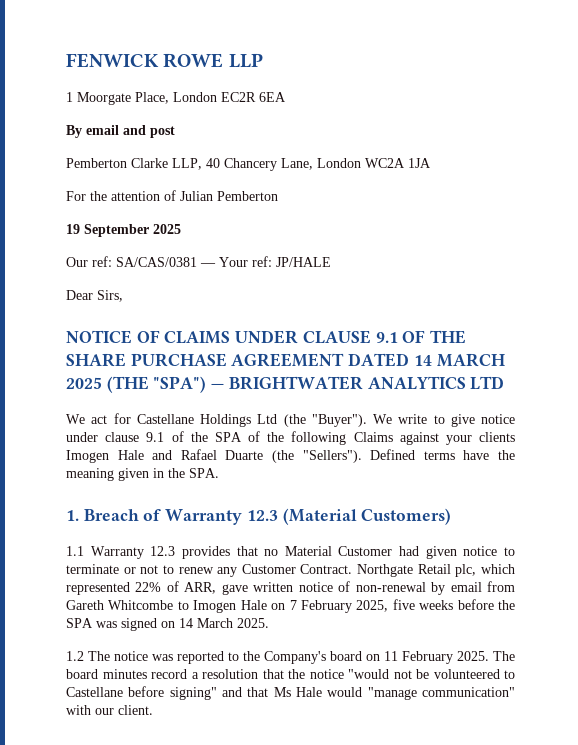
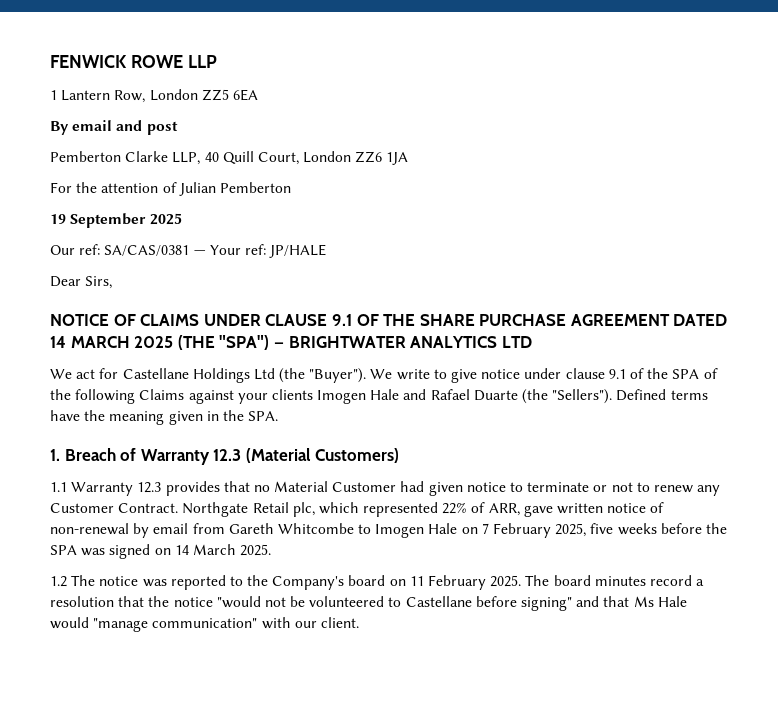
[77,92,256,105] Moorgate Place, London EC2R -> [61,89,229,103] Lantern Row, London ZZ5
[224,158,405,171] Chancery Lane, London WC2A -> [222,151,383,165] Quill Court, London ZZ6

